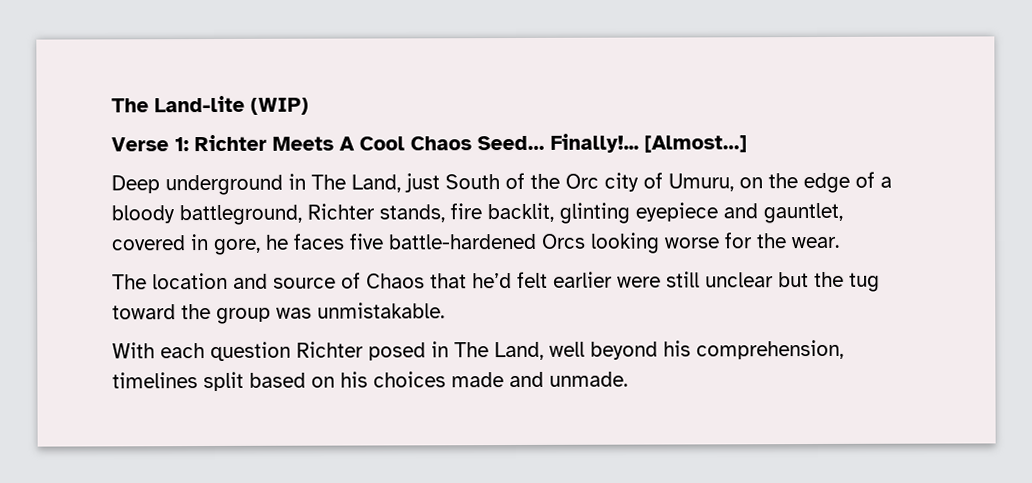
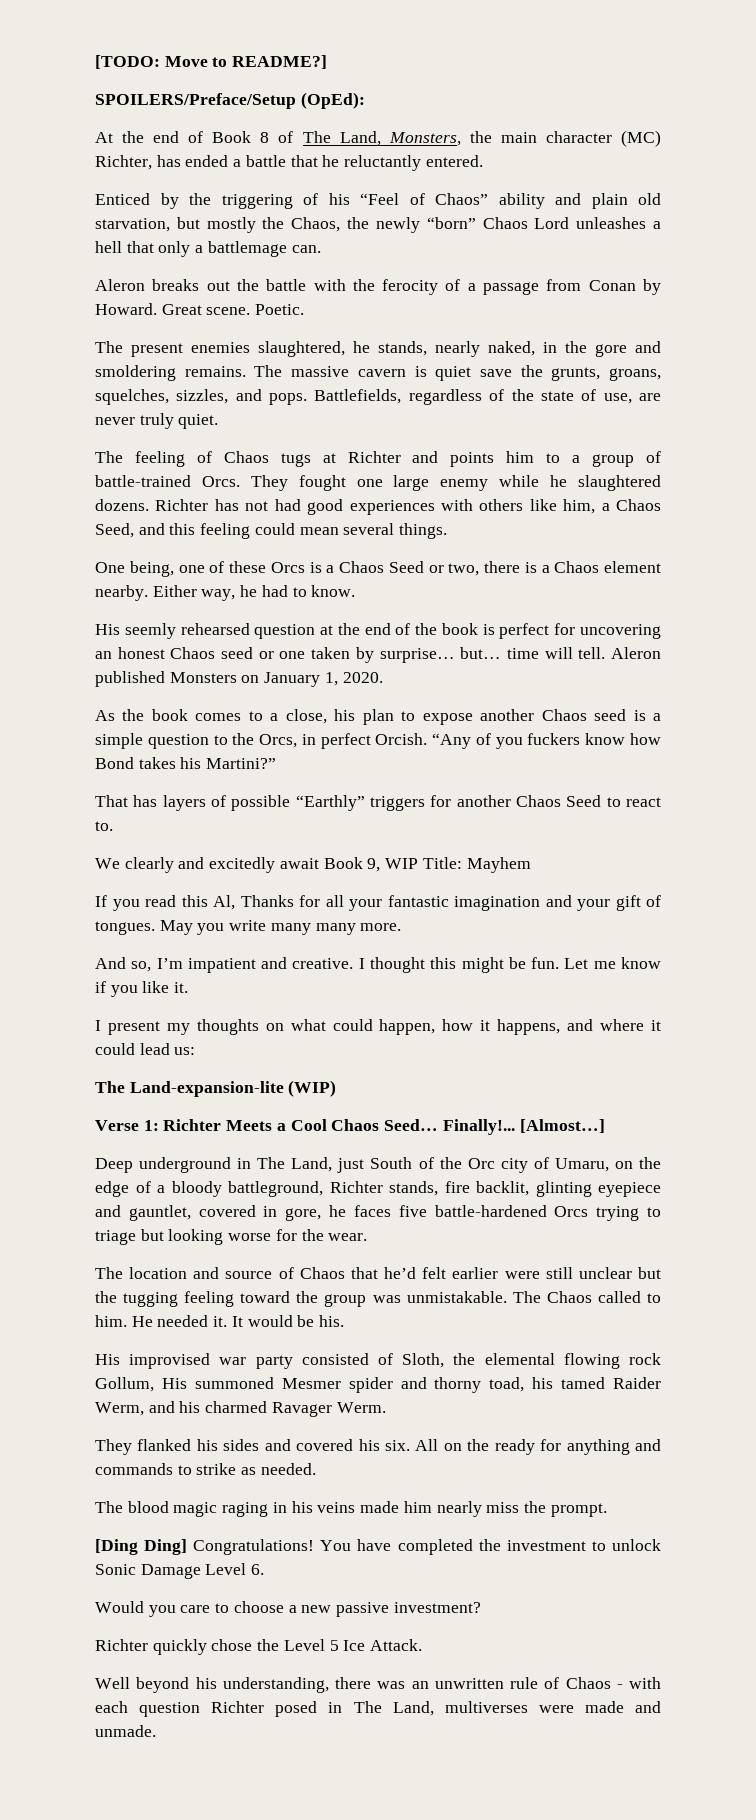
[111,95,245,113] The Land-lite -> [95,55,328,69] [95,92,365,109] [95,130,661,147] [95,155,483,171] [95,193,661,209] [95,217,661,233] [95,241,321,257] [95,279,661,295] [95,303,305,315] [95,341,661,357] [95,365,661,381] [95,389,662,405] [95,413,219,429] [95,451,661,467] [95,475,662,491] [95,499,661,515] [95,523,448,539] [95,561,661,577] [95,585,356,601] [95,623,661,639] [95,647,661,663] [95,671,383,687] [95,709,661,725] [95,733,661,749] [95,757,277,769] [95,795,661,811] [95,821,113,831] [95,857,531,873] [95,895,661,911] [95,920,402,935] [95,957,661,973] [95,981,189,997] [95,1019,661,1035] [95,1043,196,1055] [95,1081,284,1097] [TODO: Move to README?] // SPOILERS/Preface/Setup (OpEd): // At the end of Book 8 of The Land, Monsters, the main character (MC) Richter, has ended a battle that he reluctantly entered. // Enticed by the triggering of his “Feel of Chaos” ability and plain old starvation, but mostly the Chaos, the newly “born” Chaos Lord unleashes a hell that only a battlemage can. // Aleron breaks out the battle with the ferocity of a passage from Conan by Howard. Great scene. Poetic. // The present enemies slaughtered, he stands, nearly naked, in the gore and smoldering remains. The massive cavern is quiet save the grunts, groans, squelches, sizzles, and pops. Battlefields, regardless of the state of use, are never truly quiet. // The feeling of Chaos tugs at Richter and points him to a group of battle-trained Orcs. They fought one large enemy while he slaughtered dozens. Richter has not had good experiences with others like him, a Chaos Seed, and this feeling could mean several things. // One being, one of these Orcs is a Chaos Seed or two, there is a Chaos element nearby. Either way, he had to know. // His seemly rehearsed question at the end of the book is perfect for uncovering an honest Chaos seed or one taken by surprise… but… time will tell. Aleron published Monsters on January 1, 2020. // As the book comes to a close, his plan to expose another Chaos seed is a simple question to the Orcs, in perfect Orcish. “Any of you fuckers know how Bond takes his Martini?” // That has layers of possible “Earthly” triggers for another Chaos Seed to react to. // We clearly and excitedly await Book 9, WIP Title: Mayhem // If you read this Al, Thanks for all your fantastic imagination and your gift of tongues. May you write many many more. // And so, I’m impatient and creative. I thought this might be fun. Let me know if you like it. // I present my thoughts on what could happen, how it happens, and where it could lead us: // The Land-expansion-lite
[339,136,355,151] A -> [276,1123,286,1131] a
[668,173,734,192] Umuru, -> [554,1158,609,1172] Umaru,
(586, 241) none -> [596,1206,661,1221] [95,1229,164,1245] trying to triage but
[849,272,880,292] tug -> [123,1291,235,1307] tugging feeling
[112,342,155,359] // With -> [512,1291,661,1303] [95,1315,345,1327] [95,1353,661,1369] [95,1377,661,1393] [95,1401,386,1417] [95,1439,662,1455] [95,1463,316,1475] [95,1501,607,1517] [95,1539,661,1555] [95,1563,265,1579] [95,1601,481,1617] [95,1639,423,1655] [95,1677,661,1693] The Chaos called to him. He needed it. It would be his. // His improvised war party consisted of Sloth, the elemental flowing rock Gollum, His summoned Mesmer spider and thorny toad, his tamed Raider Werm, and his charmed Ravager Werm. // They flanked his sides and covered his six. All on the ready for anything and commands to strike as needed. // The blood magic raging in his veins made him nearly miss the prompt. // [Ding Ding] Congratulations! You have completed the investment to unlock Sonic Damage Level 6. // Would you care to choose a new passive investment? // Richter quickly chose the Level 5 Ice Attack. // Well beyond his understanding, there was an unwritten rule of Chaos - with
[549,339,844,360] [112,371,446,392] well beyond his comprehension, timelines split based on his choices -> [444,1701,574,1713] multiverses were

